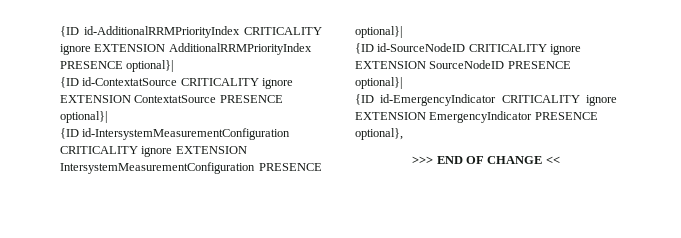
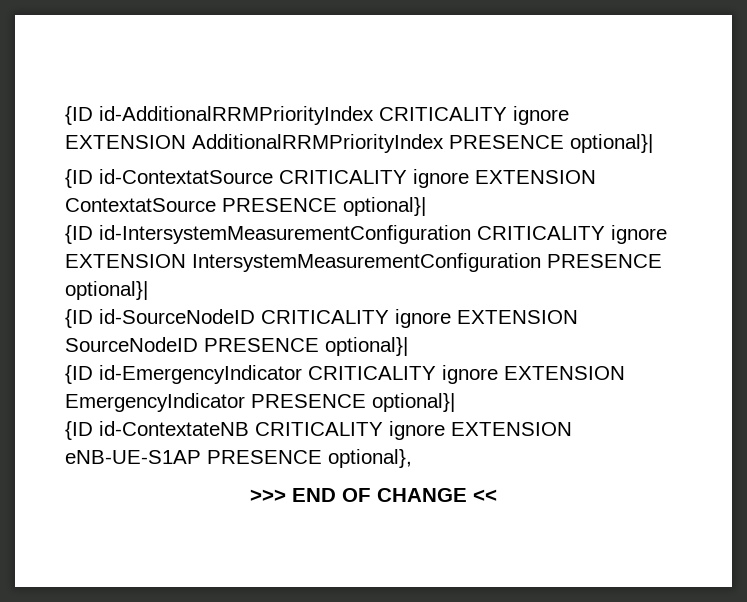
(598, 116) none -> [372,393,455,412] [65,421,572,440] [65,450,322,464] optional}| // {ID id-ContextateNB CRITICALITY ignore EXTENSION eNB-UE-S1AP PRESENCE

